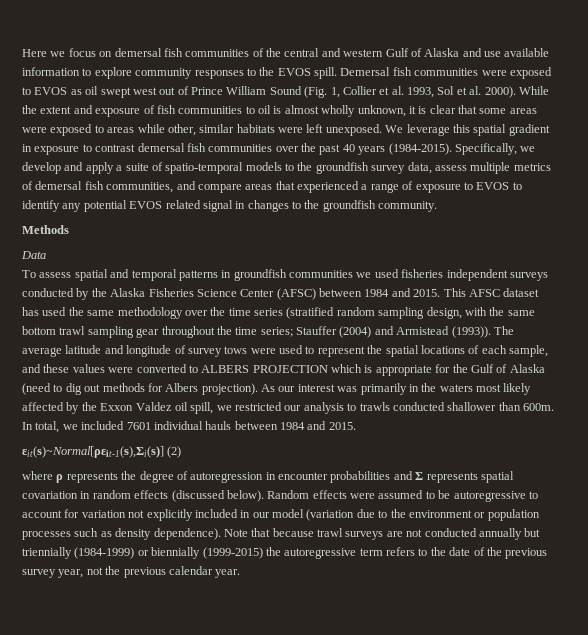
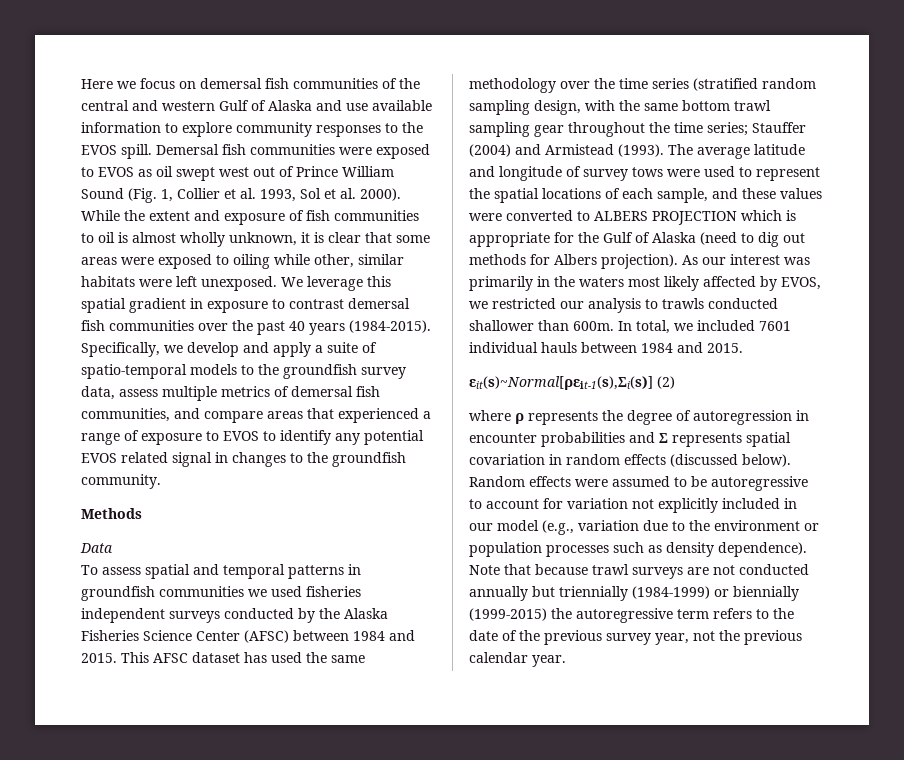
[107,127,135,133] areas -> [233,254,270,269] oiling
[451,326,491,338] (1993)). -> [618,144,664,157] (1993).
[81,402,214,414] the Exxon Valdez oil spill, -> [781,277,821,290] EVOS,
[306,509,355,521] (variation -> [542,520,639,535] (e.g., variation

